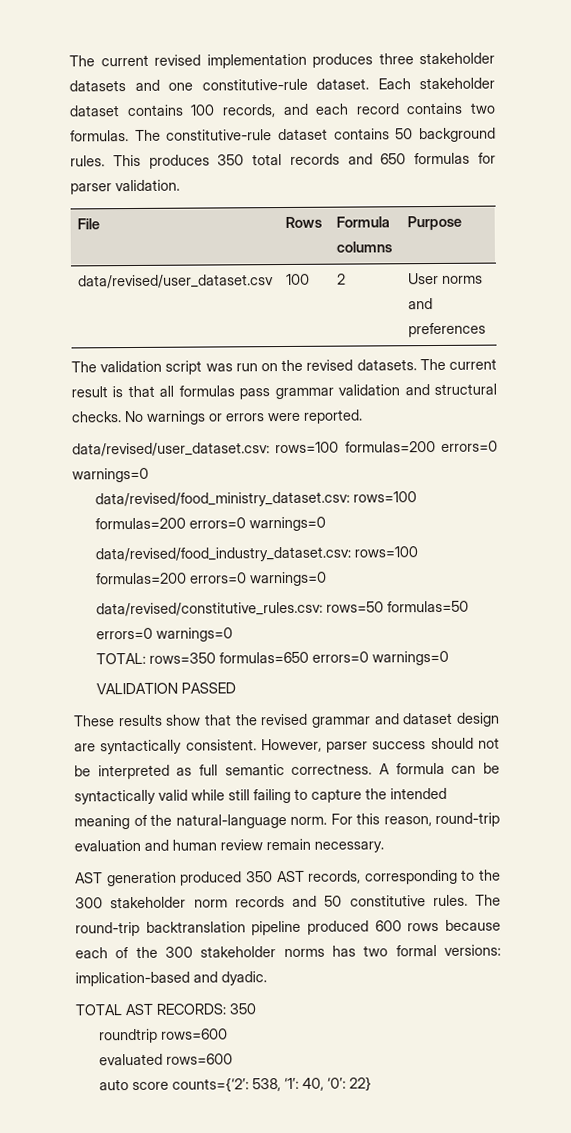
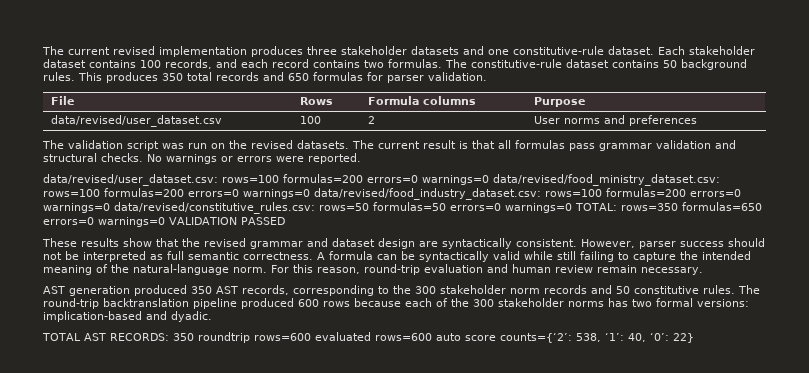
(149, 475) // -> (489, 180) none
(326, 524) // -> (310, 194) none
(327, 579) // -> (110, 208) none
(233, 634) // -> (572, 208) none
(449, 658) // -> (165, 222) none
(256, 1009) // -> (194, 337) none
(228, 1034) // -> (311, 337) none
(233, 1059) // -> (432, 337) none

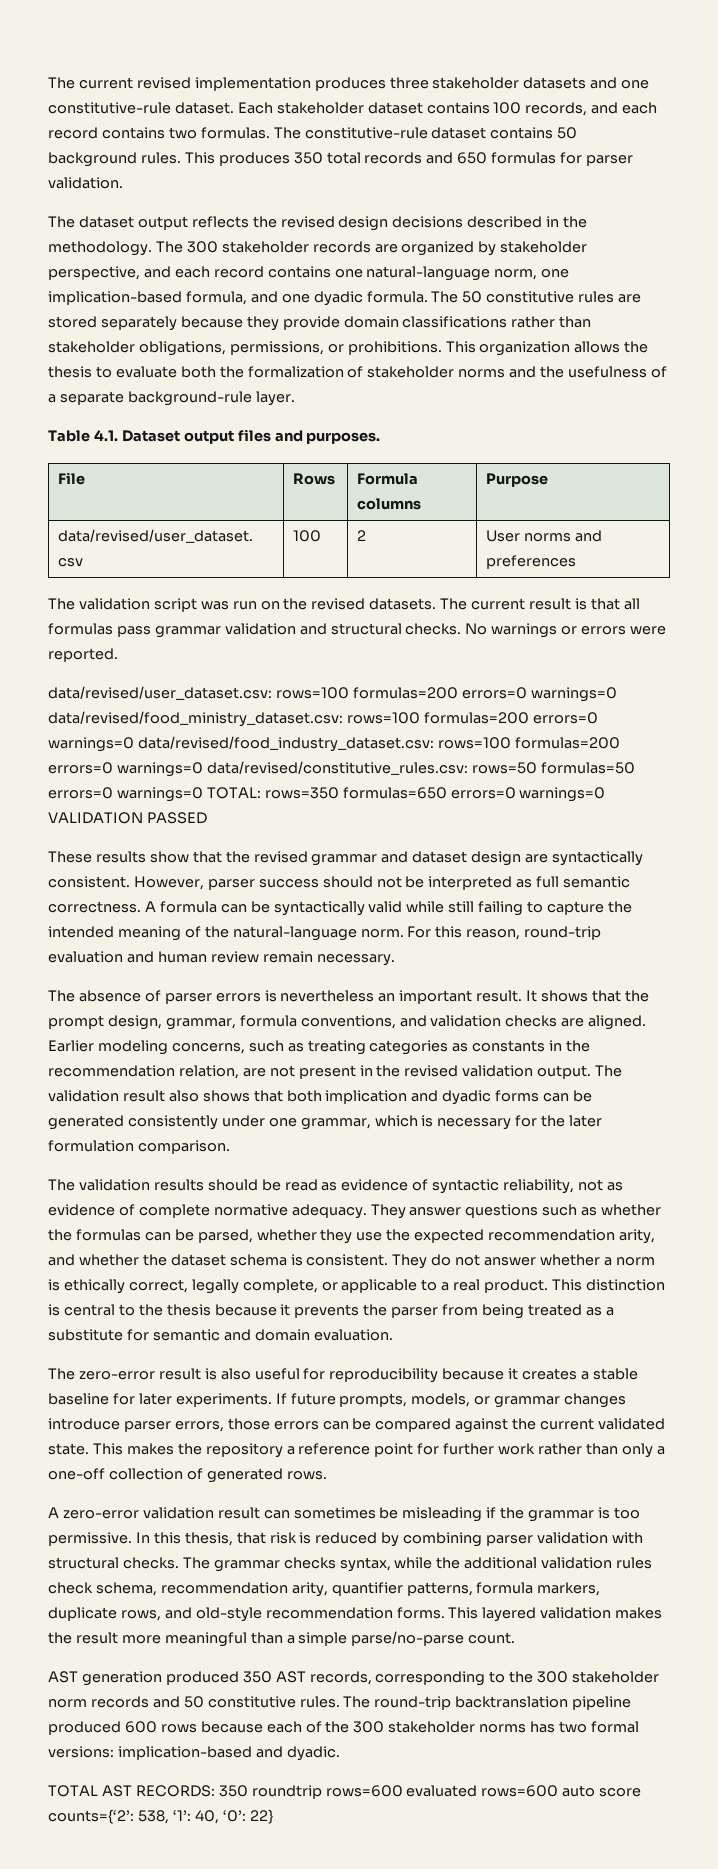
(487, 76) none -> [48,216,588,231] [48,241,588,256] [48,266,570,281] [48,291,642,306] [48,316,592,331] [48,341,649,356] [48,366,667,378] [48,391,295,406] [48,429,381,444] // The dataset output reflects the revised design decisions described in the methodology. The 300 stakeholder records are organized by stakeholder perspective, and each record contains one natural-language norm, one implication-based formula, and one dyadic formula. The 50 constitutive rules are stored separately because they provide domain classifications rather than stakeholder obligations, permissions, or prohibitions. This organization allows the thesis to evaluate both the formalization of stakeholder norms and the usefulness of a separate background-rule layer. // Table 4.1. Dataset output files and purposes.
(703, 271) none -> [48,990,649,1004] [48,1015,647,1030] [48,1040,591,1055] [48,1065,623,1079] [48,1090,593,1105] [48,1115,603,1130] [48,1140,230,1154] [48,1179,623,1194] [48,1204,662,1219] [48,1229,656,1244] [48,1254,655,1269] [48,1279,665,1294] [48,1304,614,1319] [48,1329,393,1341] [48,1368,638,1383] [48,1393,627,1408] [48,1418,666,1433] [48,1443,665,1458] [48,1468,327,1483] [48,1507,640,1522] [48,1532,643,1547] [48,1557,653,1572] [48,1582,601,1597] [48,1607,663,1622] [48,1631,516,1647] // The absence of parser errors is nevertheless an important result. It shows that the prompt design, grammar, formula conventions, and validation checks are aligned. Earlier modeling concerns, such as treating categories as constants in the recommendation relation, are not present in the revised validation output. The validation result also shows that both implication and dyadic forms can be generated consistently under one grammar, which is necessary for the later formulation comparison. // The validation results should be read as evidence of syntactic reliability, not as evidence of complete normative adequacy. They answer questions such as whether the formulas can be parsed, whether they use the expected recommendation arity, and whether the dataset schema is consistent. They do not answer whether a norm is ethically correct, legally complete, or applicable to a real product. This distinction is central to the thesis because it prevents the parser from being treated as a substitute for semantic and domain evaluation. // The zero-error result is also useful for reproducibility because it creates a stable baseline for later experiments. If future prompts, models, or grammar changes introduce parser errors, those errors can be compared against the current validated state. This makes the repository a reference point for further work rather than only a one-off collection of generated rows. // A zero-error validation result can sometimes be misleading if the grammar is too permissive. In this thesis, that risk is reduced by combining parser validation with structural checks. The grammar checks syntax, while the additional validation rules check schema, recommendation arity, quantifier patterns, formula markers, duplicate rows, and old-style recommendation forms. This layered validation makes the result more meaningful than a simple parse/no-parse count.

